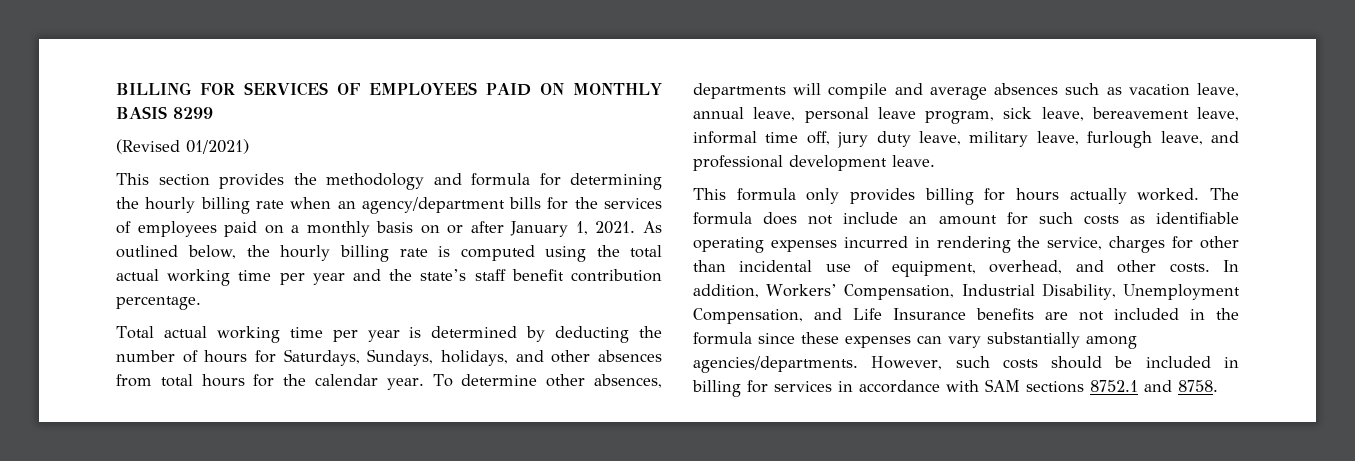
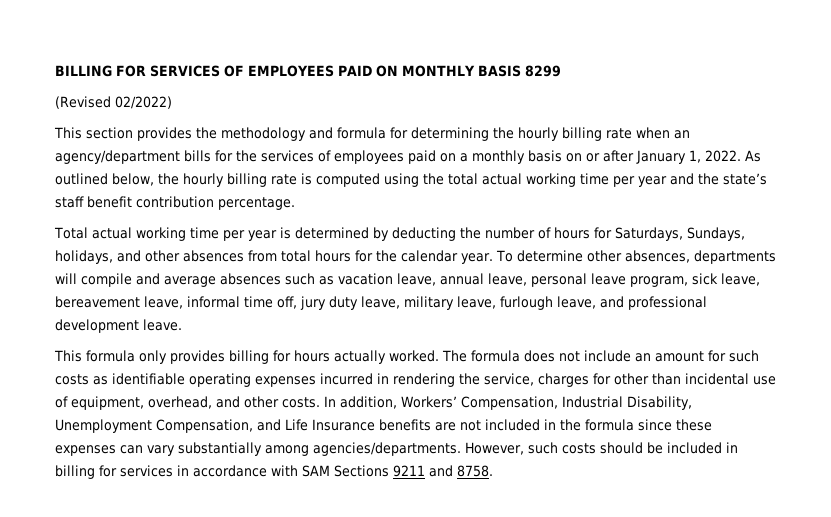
[186,139,249,154] 01/2021) -> [115,96,172,109] 02/2022)
[595,221,636,234] 2021. -> [705,150,741,162] 2022.
[1026,380,1138,393] sections 8752.1 -> [334,465,425,477] Sections 9211

